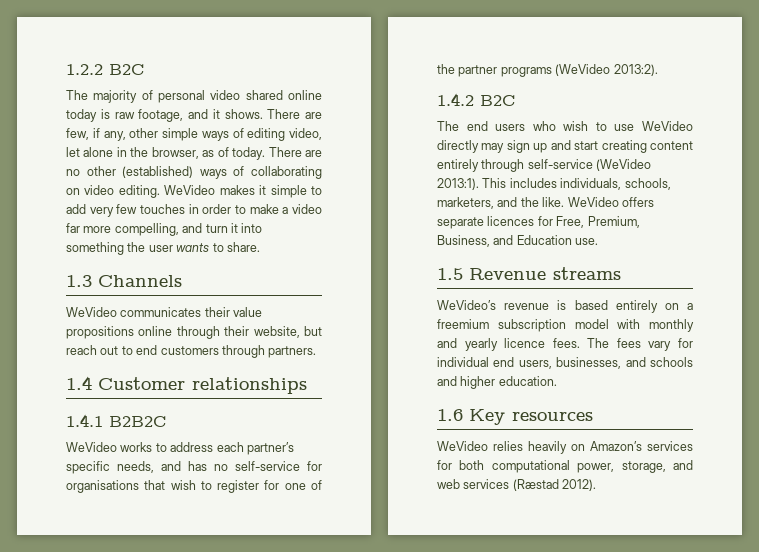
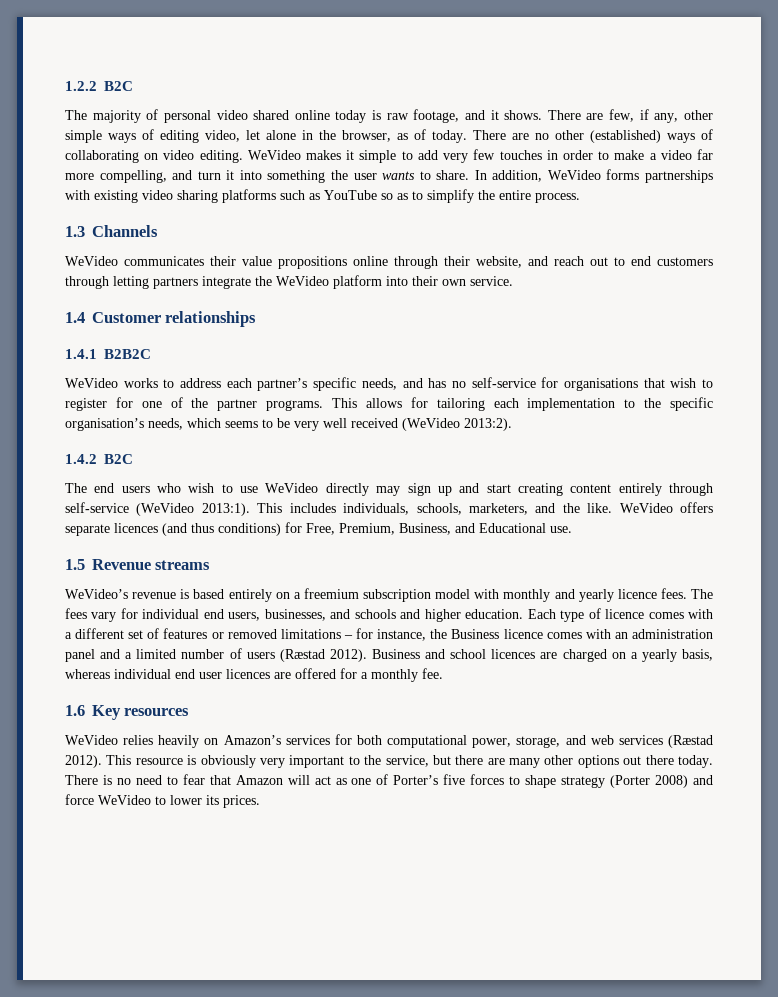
(260, 247) none -> [474,169,713,183] [65,189,580,203] In addition, WeVideo forms partnerships with existing video sharing platforms such as YouTube so as to simplify the entire process.
[304,326,322,336] but -> [528,256,548,266] and
[268,346,317,358] partners. -> [113,275,513,289] letting partners integrate the WeVideo platform into their own service.
[500,67,552,77] programs -> [266,397,714,411] [65,418,398,431] programs. This allows for tailoring each implementation to the specific organisation’s needs, which seems to be very well received
(535, 221) none -> [162,523,281,536] (and thus conditions)
[516,235,572,245] Education -> [479,523,546,533] Educational
(557, 381) none -> [527,608,714,622] [65,628,714,641] [65,648,713,662] [65,668,443,682] Each type of licence comes with a different set of features or removed limitations – for instance, the Business licence comes with an administration panel and a limited number of users (Ræstad 2012). Business and school licences are charged on a yearly basis, whereas individual end user licences are offered for a monthly fee.
(597, 485) none -> [106,755,714,768] [65,774,714,788] [65,794,260,808] This resource is obviously very important to the service, but there are many other options out there today. There is no need to fear that Amazon will act as one of Porter’s five forces to shape strategy (Porter 2008) and force WeVideo to lower its prices.

